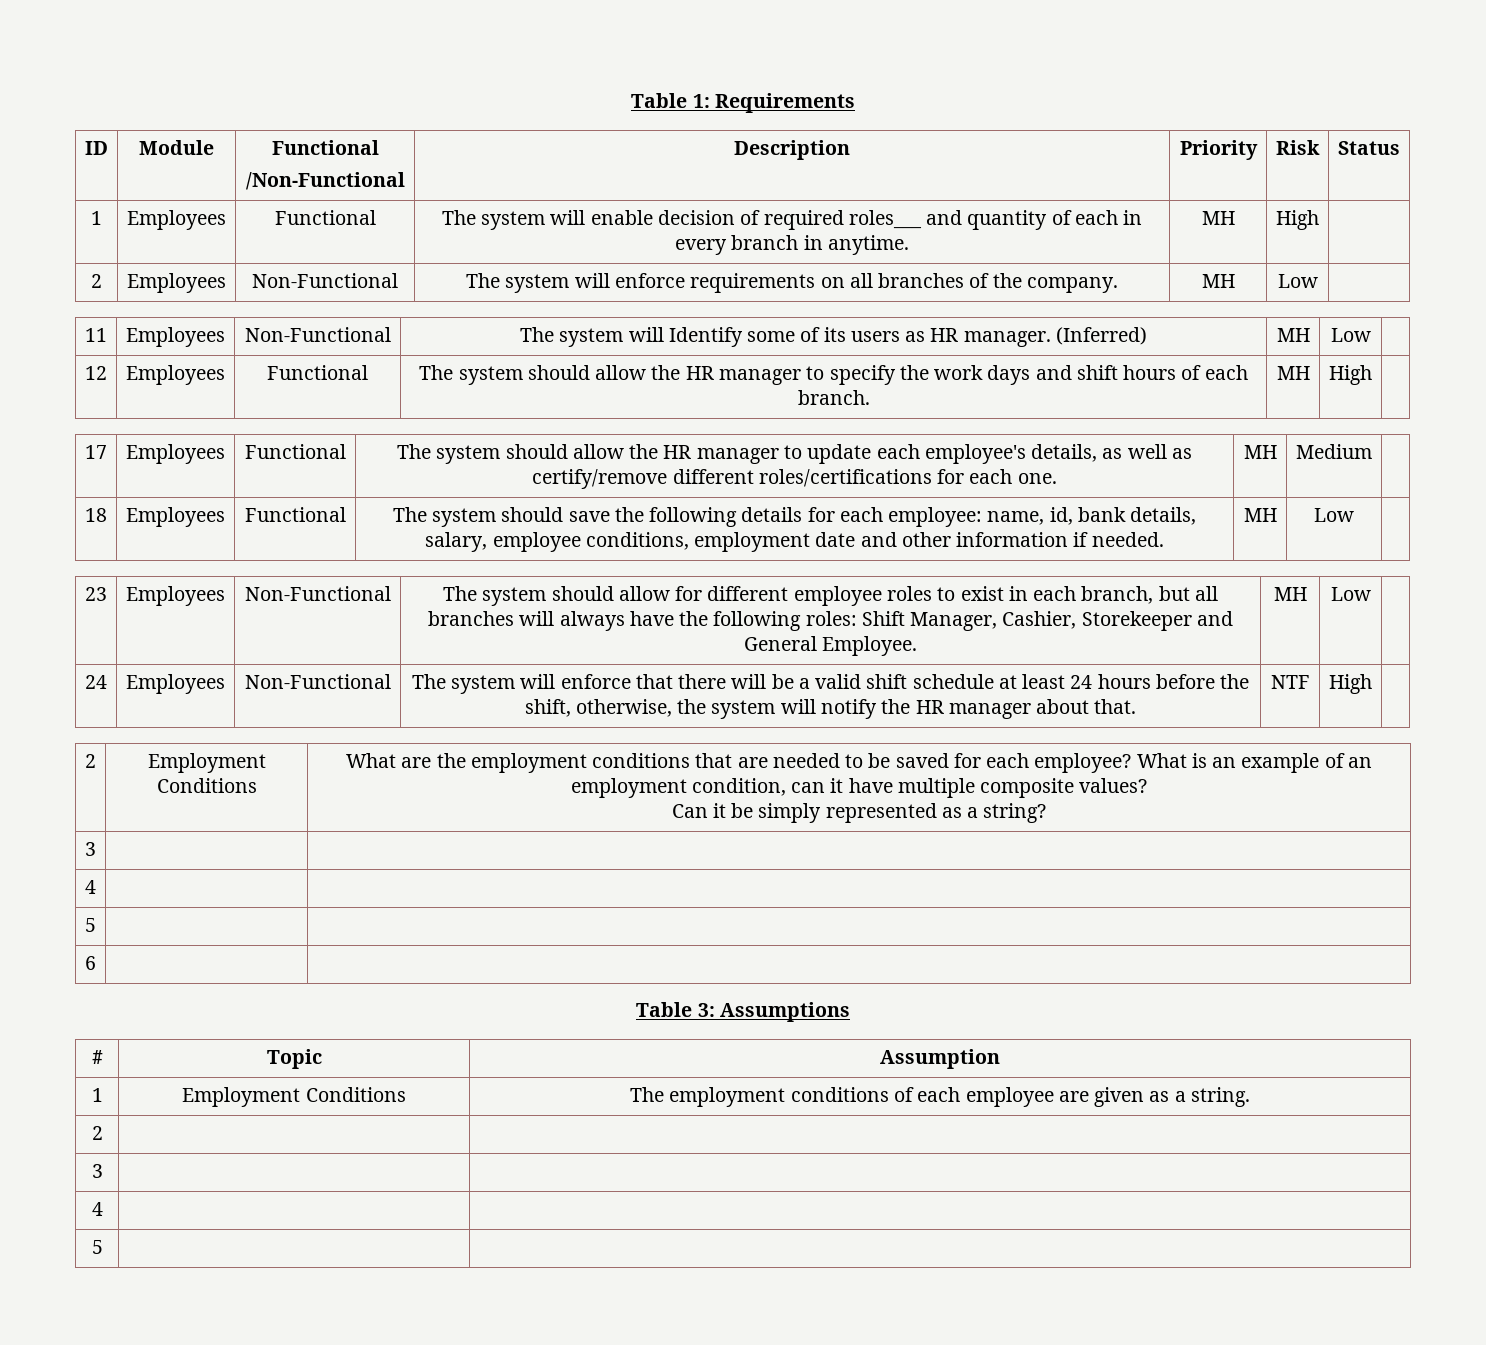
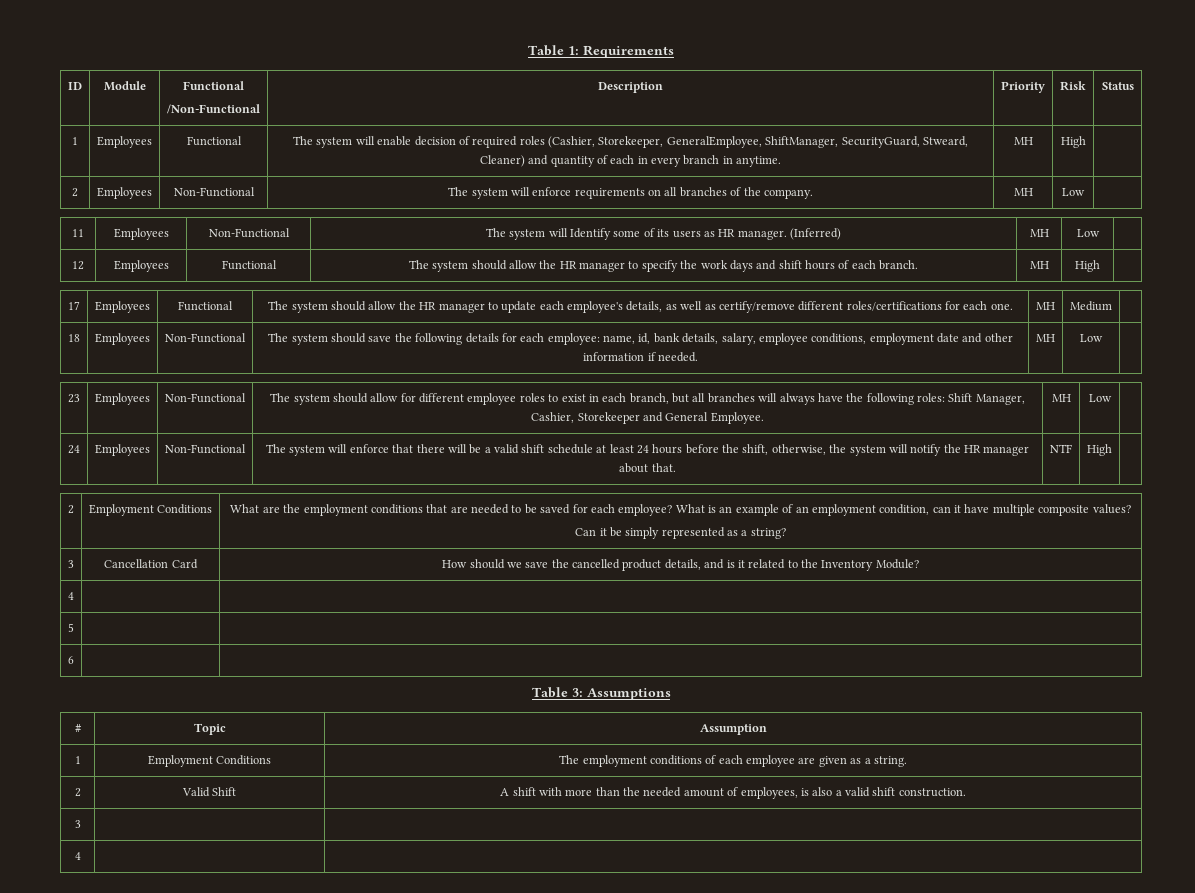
[848,210,922,229] roles___ -> [519,136,968,148] [479,155,525,167] roles (Cashier, Storekeeper, GeneralEmployee, ShiftManager, SecurityGuard, Stweard, Cleaner)
[244,507,346,522] Functional -> [165,333,246,343] Non-Functional
(96, 849) | -> [104,559,198,569] [442,559,919,571] Cancellation Card | How should we save the cancelled product details, and is it related to the Inventory Module?
[91,1164,103,1178] [91,1202,103,1216] [91,1240,103,1254] | // 3 | | // 4 | | // 5 | | -> [181,787,237,797] [500,787,966,799] [74,820,81,828] [74,852,81,860] Valid Shift | A shift with more than the needed amount of employees, is also a valid shift construction. // 3 | | // 4 | |

